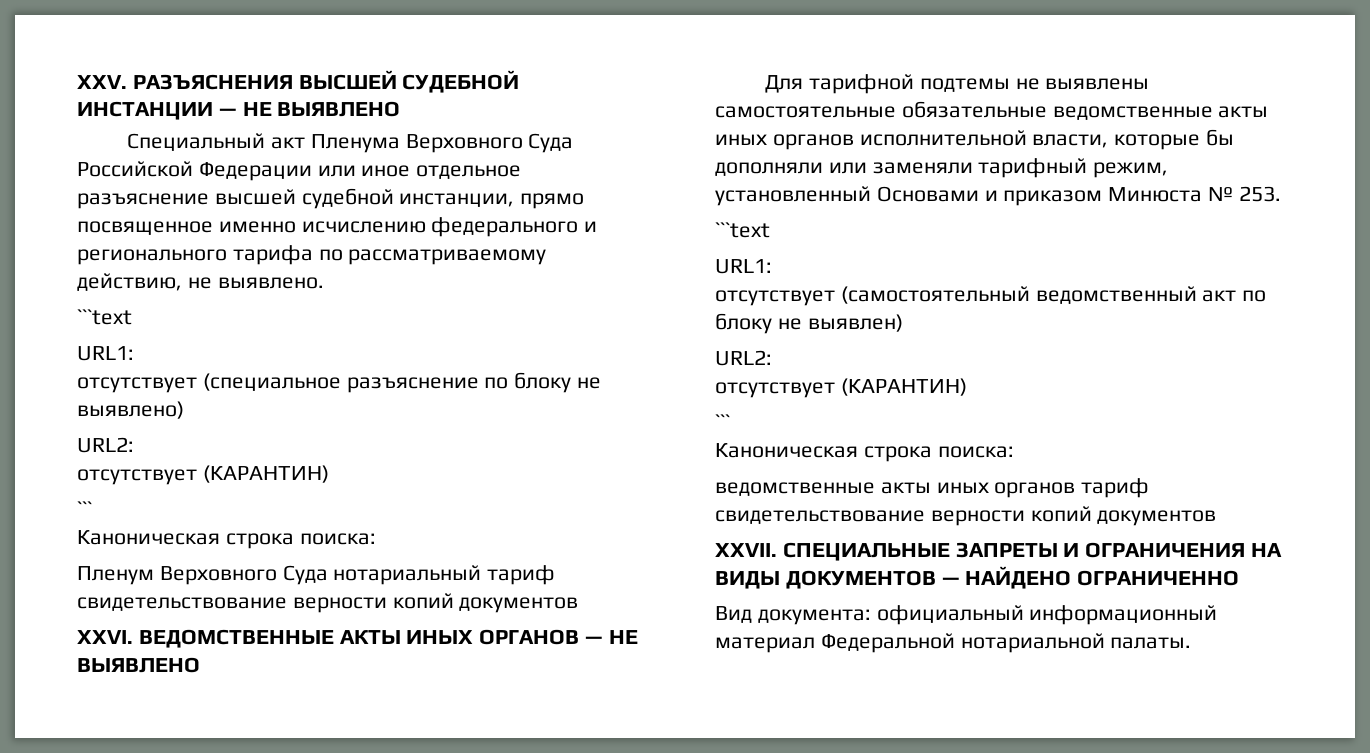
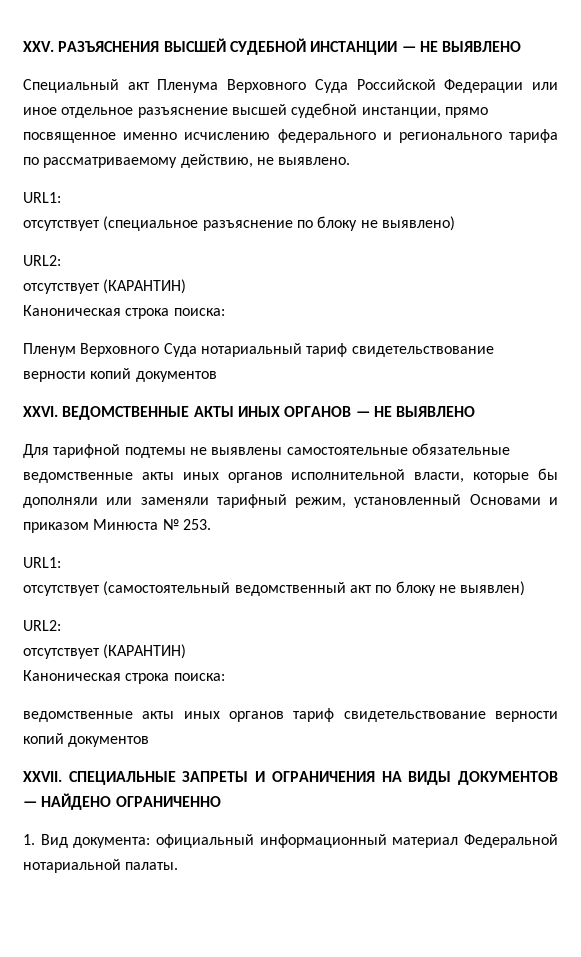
[77,309,132,325] // ```text -> (351, 161) none
[77,501,92,516] // ``` -> (187, 286) none
[715,222,770,238] // ```text -> (211, 524) none
[715,414,730,429] // ``` -> (187, 651) none
(1240, 578) none -> [23,834,35,845] 1.

